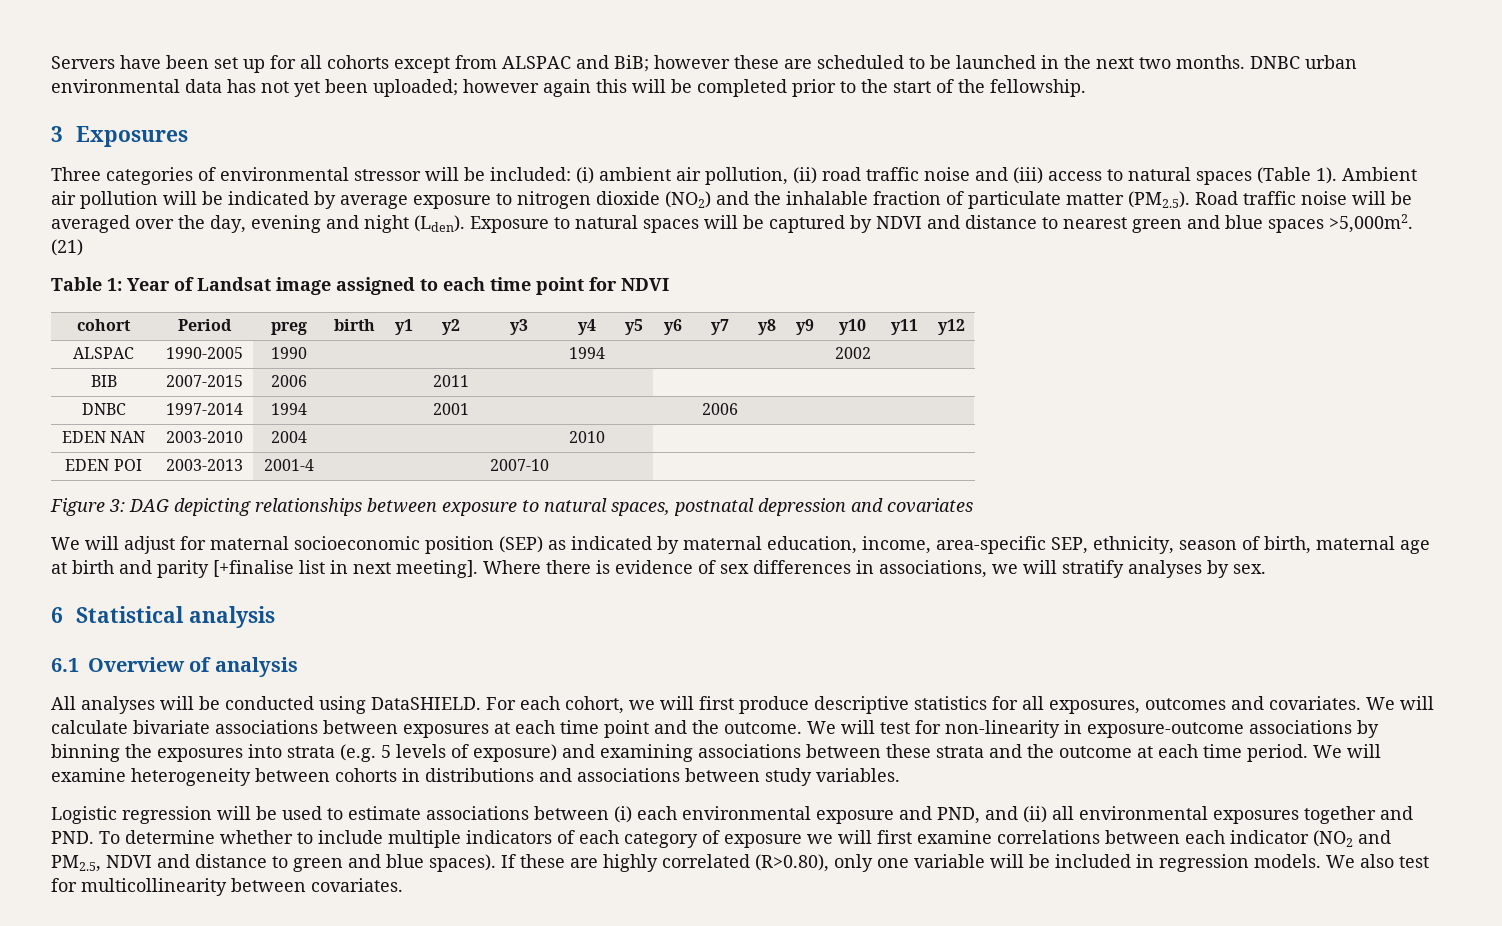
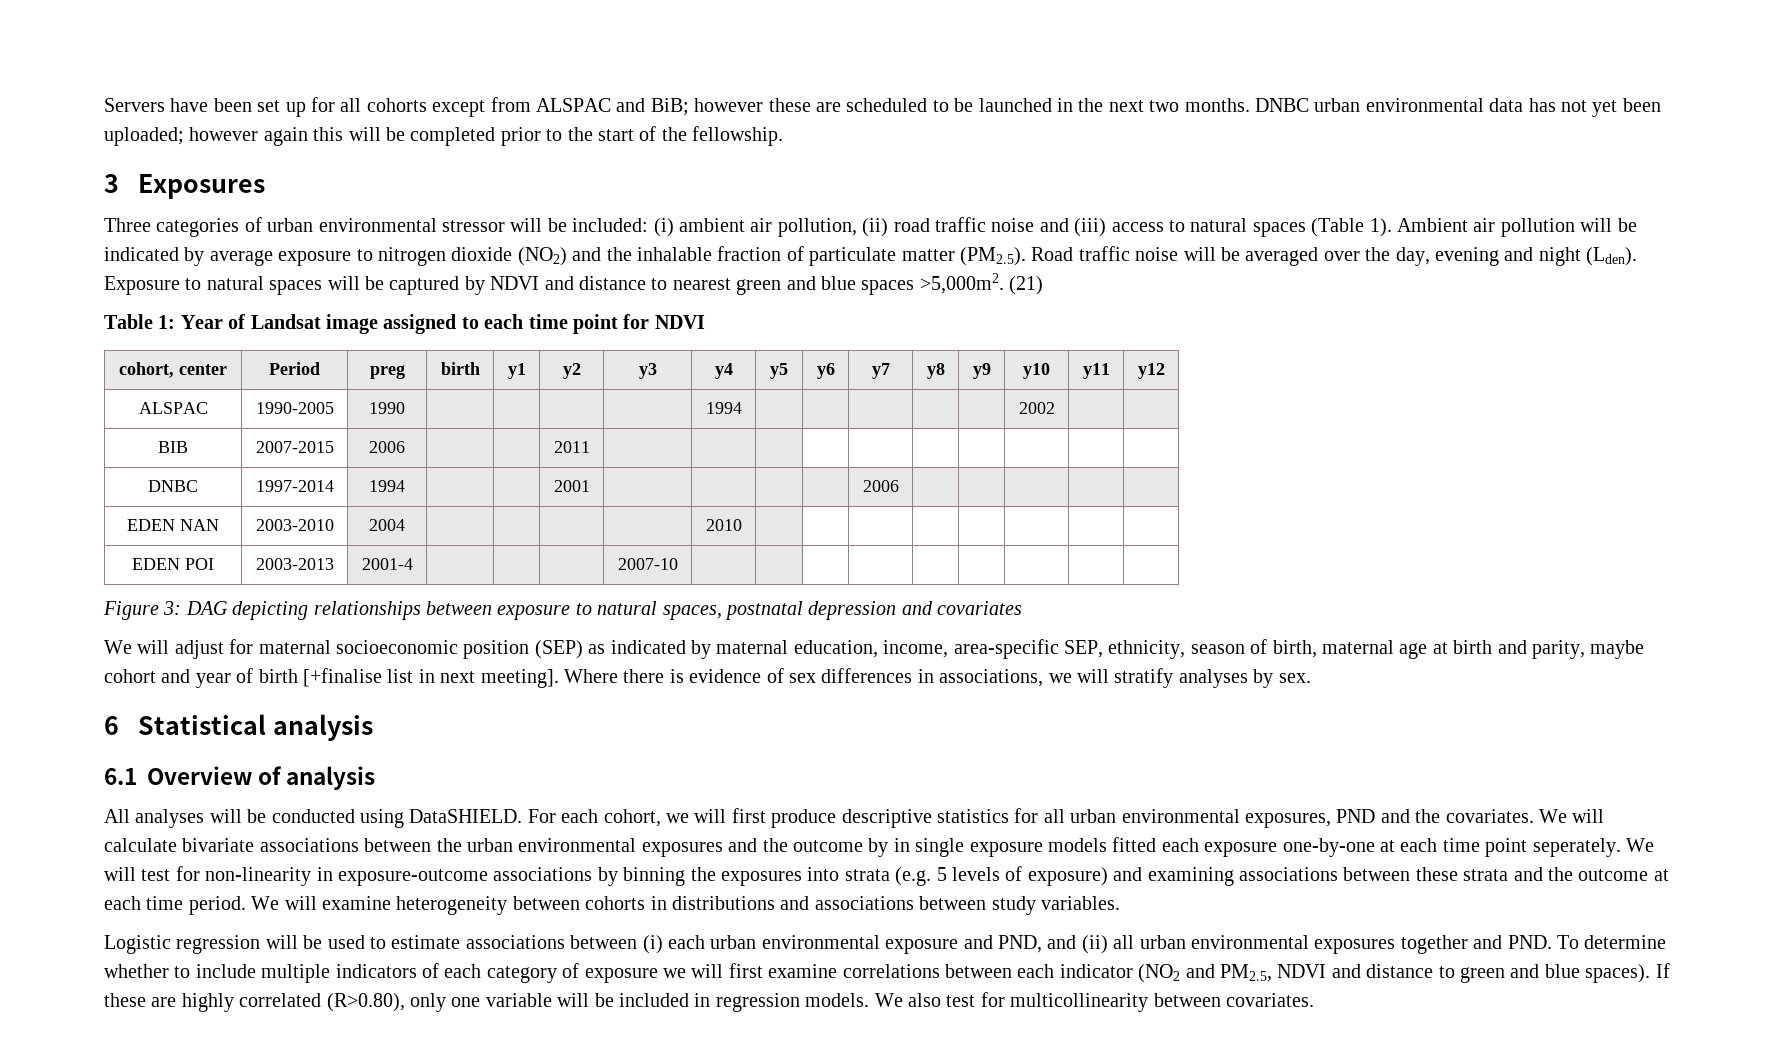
(216, 174) none -> [267,218,314,232] urban
[77,319,131,331] cohort -> [119,362,227,378] cohort, center
[157,560,209,578] parity -> [1532,640,1645,659] [104,668,298,688] parity, maybe cohort and year of birth
[1049,696,1264,714] exposures, outcomes and -> [1070,809,1441,828] urban environmental exposures, PND and the
[403,724,489,738] exposures -> [436,837,1375,857] the urban environmental exposures and the outcome by in single exposure models fitted each exposure one-by-one
[654,720,802,734] and the outcome. -> [1532,838,1621,857] seperately.
(677, 813) none -> [710,935,757,949] urban
(1074, 813) none -> [1139,935,1186,949] urban

